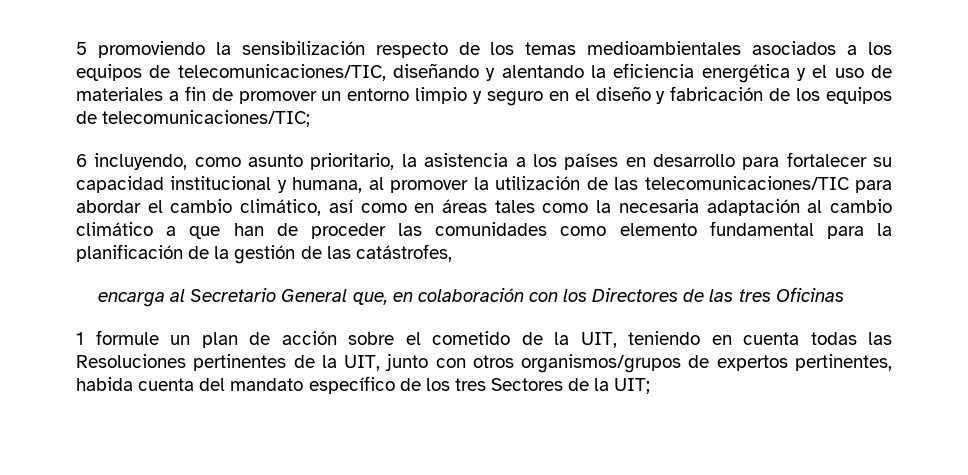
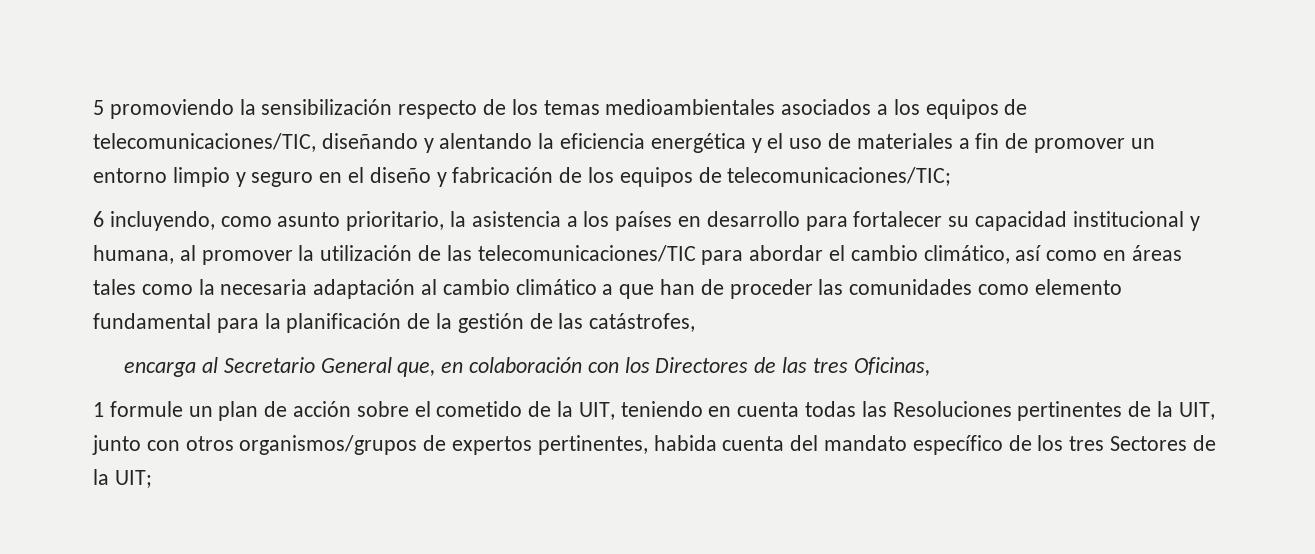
[775,287,844,302] Oficinas -> [853,357,930,376] Oficinas,

